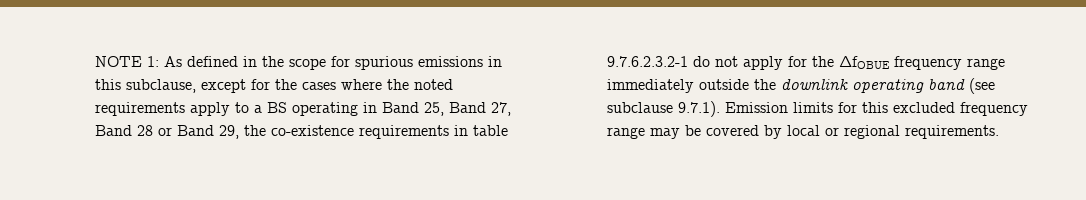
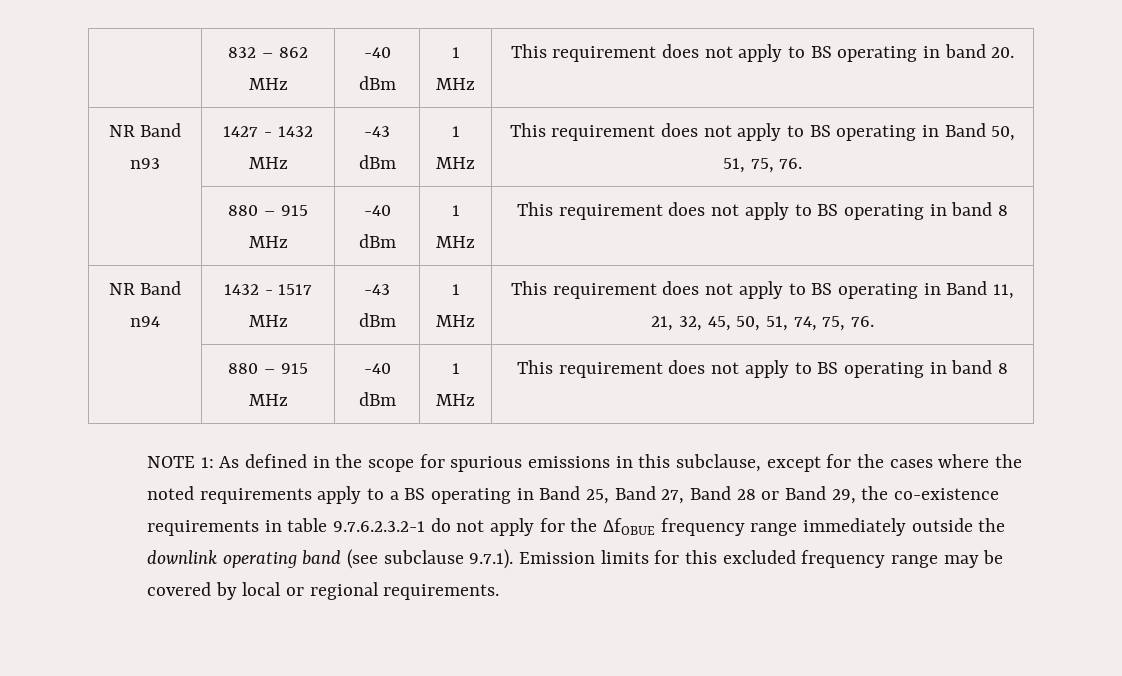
(94, 61) none -> [228,47,308,58] [248,78,288,90] [363,47,391,58] [358,76,396,90] [451,47,460,58] [436,78,475,90] [510,44,1015,62] [108,123,182,137] [130,158,160,169] [223,126,313,137] [248,157,288,169] [364,126,390,137] [358,155,396,169] [451,126,460,137] [436,157,475,169] [509,123,1016,141] [722,158,803,173] [228,205,308,216] [248,236,288,248] [363,205,391,216] [358,234,396,248] [451,205,460,216] [436,236,475,248] [517,202,1008,220] [108,281,182,295] [130,316,160,327] [223,284,313,295] [248,315,288,327] [364,284,390,295] [358,313,396,327] [451,284,460,295] [436,315,475,327] [511,281,1014,299] [651,316,874,331] [228,363,308,374] [248,394,288,406] [363,363,391,374] [358,392,396,406] [451,363,460,374] [436,394,475,406] [517,360,1008,378] | 832 – 862 MHz | -40 dBm | 1 MHz | This requirement does not apply to BS operating in band 20. // NR Band n93 | 1427 - 1432 MHz | -43 dBm | 1 MHz | This requirement does not apply to BS operating in Band 50, 51, 75, 76. // | 880 – 915 MHz | -40 dBm | 1 MHz | This requirement does not apply to BS operating in band 8 // NR Band n94 | 1432 - 1517 MHz | -43 dBm | 1 MHz | This requirement does not apply to BS operating in Band 11, 21, 32, 45, 50, 51, 74, 75, 76. // | 880 – 915 MHz | -40 dBm | 1 MHz | This requirement does not apply to BS operating in band 8 //

